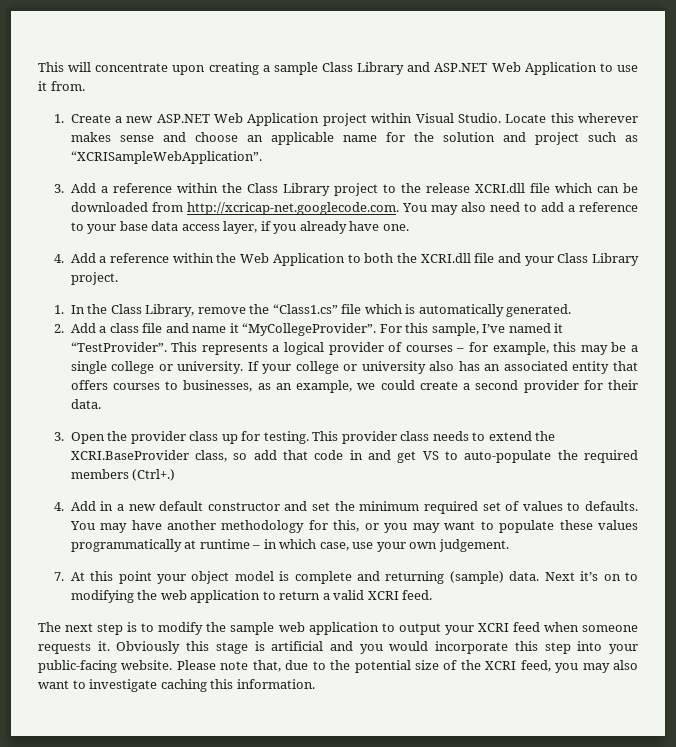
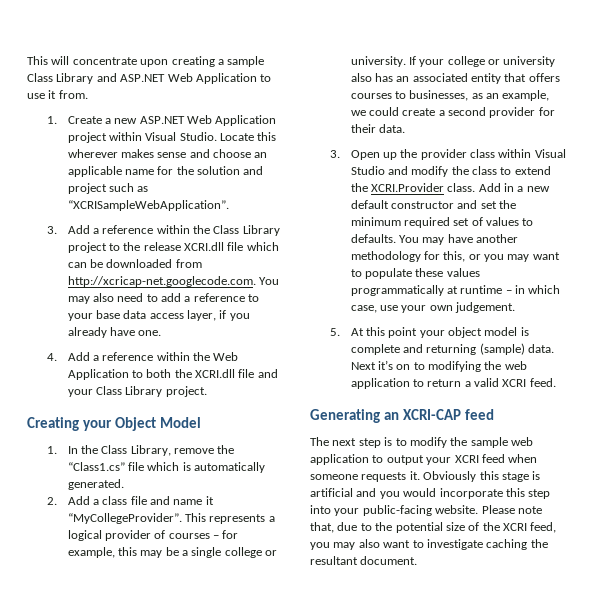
(118, 278) none -> [27,417,201,431] // Creating your Object Model
[379,323,564,336] [70,342,167,352] For this sample, I’ve named it “TestProvider”. -> (182, 518) none
(105, 438) none -> [382,152,397,160] up
[221,431,556,444] [70,450,638,463] [70,469,176,481] [54,502,65,511] up for testing. This provider class needs to extend the XCRI.BaseProvider class, so add that code in and get VS to auto-populate the required members (Ctrl+.) // 4. -> [498,149,566,158] [350,166,551,177] [350,183,476,192] within Visual Studio and modify the class to extend the XCRI.Provider class.
[54,572,65,581] 7. -> [330,328,341,336] 5.
(433, 595) none -> [310,409,494,423] // Generating an XCRI-CAP feed
[210,679,315,689] this information. -> [530,539,548,548] [310,556,418,565] the resultant document.

